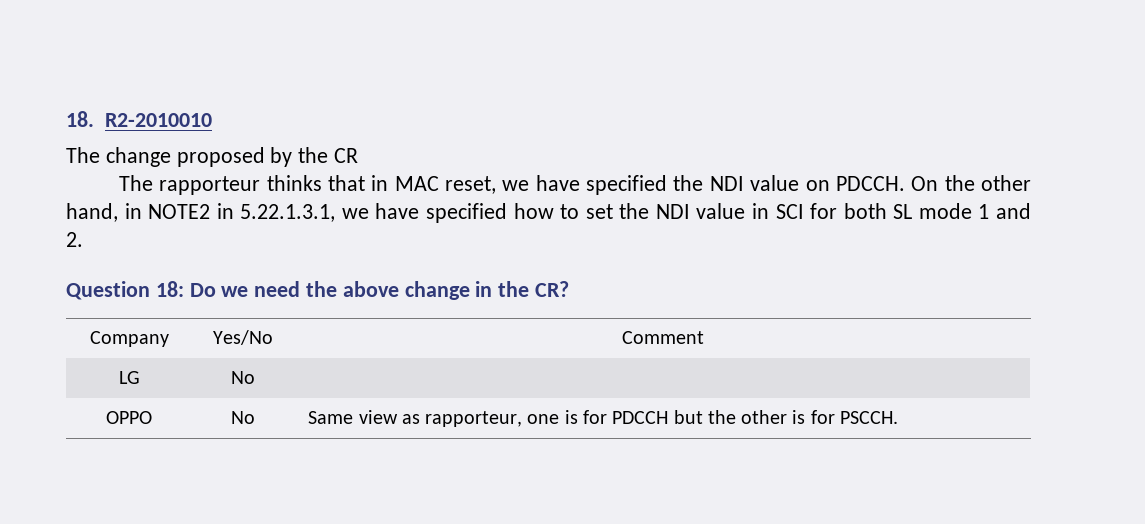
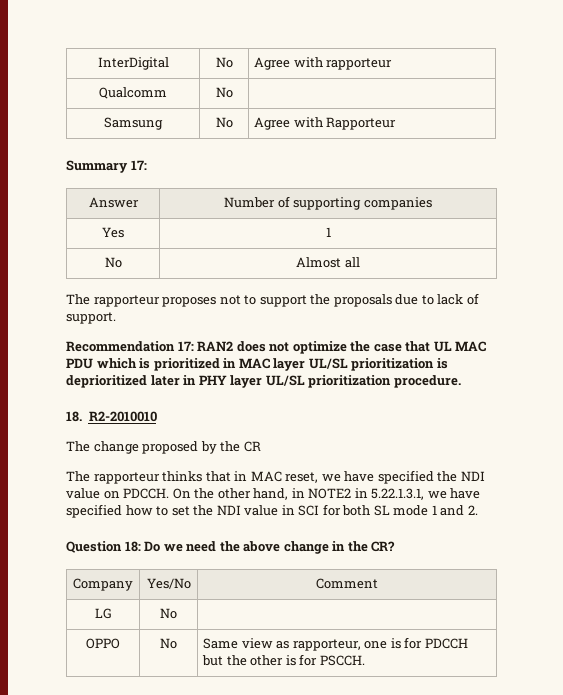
(66, 119) none -> [97,57,169,70] [215,57,233,68] [254,57,393,70] [99,87,167,99] [215,87,233,98] [104,117,163,130] [215,117,233,128] [254,117,397,130] [66,160,147,173] [88,197,139,208] [224,196,432,210] [102,227,124,238] [325,227,331,237] [104,257,122,268] [296,257,360,268] [66,293,479,307] [66,312,116,324] [66,341,487,354] [66,358,448,371] [66,375,461,388] InterDigital | No | Agree with rapporteur // Qualcomm | No | // Samsung | No | Agree with Rapporteur // Summary 17: // Answer | Number of supporting companies // Yes | 1 // No | Almost all // The rapporteur proposes not to support the proposals due to lack of support. // Recommendation 17: RAN2 does not optimize the case that UL MAC PDU which is prioritized in MAC layer UL/SL prioritization is deprioritized later in PHY layer UL/SL prioritization procedure. //

